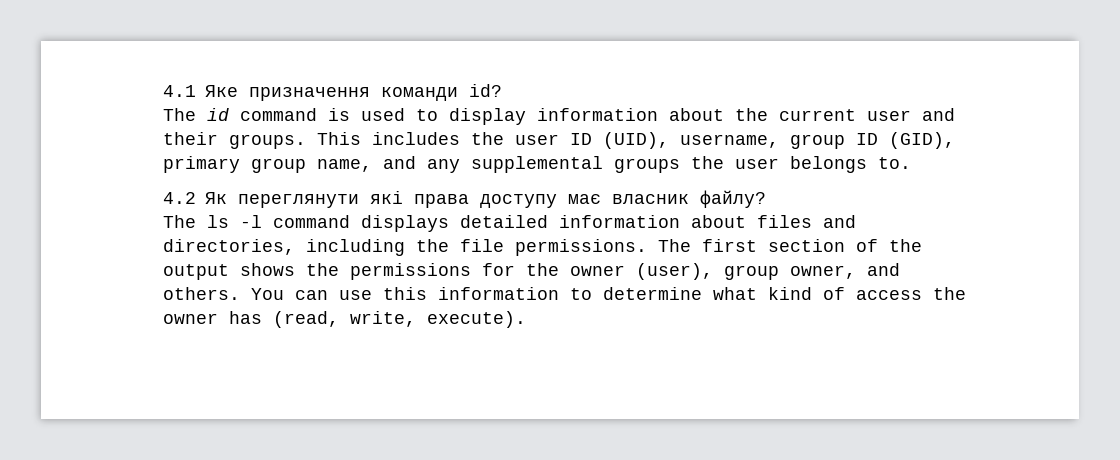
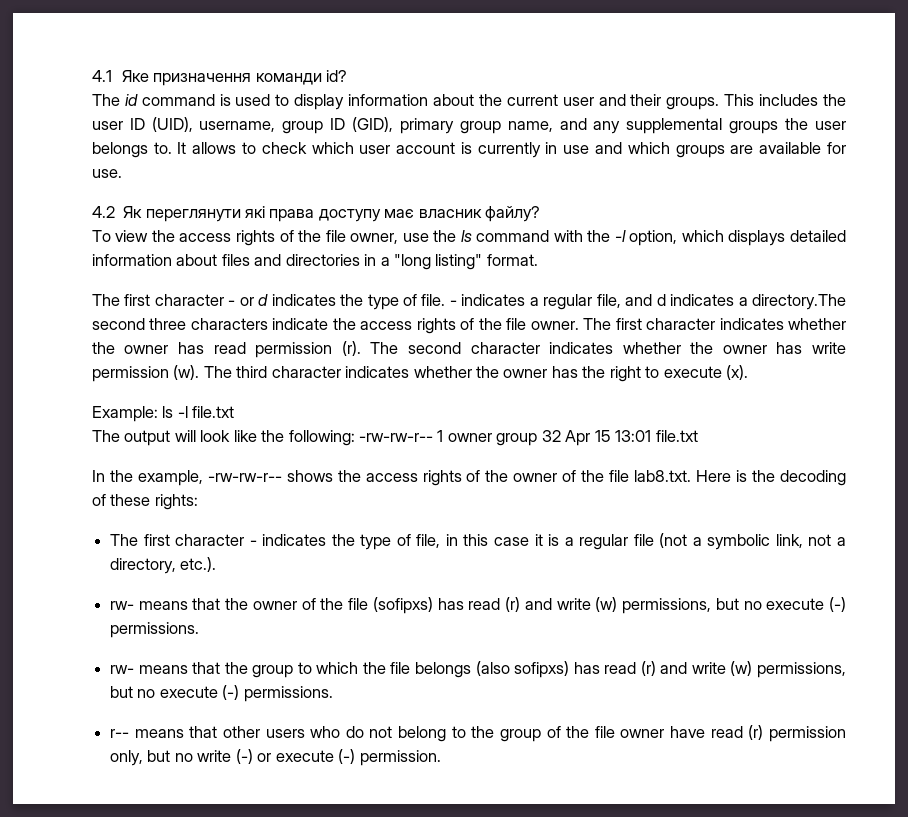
(911, 163) none -> [177,142,846,158] [91,169,122,178] It allows to check which user account is currently in use and which groups are available for use.
[162,215,350,228] The ls -l command -> [91,230,724,246] To view the access rights of the file owner, use the ls command with the -l option, which
[162,239,922,256] [162,263,900,280] [162,287,966,300] [162,311,526,328] directories, including the file permissions. The first section of the output shows the permissions for the owner (user), group owner, and others. You can use this information to determine what kind of access the owner has (read, write, execute). -> [285,254,538,270] [91,294,847,310] [91,318,846,334] [91,341,846,358] [91,365,749,382] [91,406,235,422] [91,430,698,446] [91,470,847,486] [91,494,198,510] [109,533,846,550] [109,557,217,574] [109,597,846,614] [109,622,199,638] [109,661,847,678] [109,685,333,702] [109,725,846,742] [109,749,441,766] directories in a "long listing" format. // The first character - or d indicates the type of file. - indicates a regular file, and d indicates a directory.The second three characters indicate the access rights of the file owner. The first character indicates whether the owner has read permission (r). The second character indicates whether the owner has write permission (w). The third character indicates whether the owner has the right to execute (x). // Example: ls -l file.txt // The output will look like the following: -rw-rw-r-- 1 owner group 32 Apr 15 13:01 file.txt // In the example, -rw-rw-r-- shows the access rights of the owner of the file lab8.txt. Here is the decoding of these rights: // The first character - indicates the type of file, in this case it is a regular file (not a symbolic link, not a directory, etc.). // rw- means that the owner of the file (sofipxs) has read (r) and write (w) permissions, but no execute (-) permissions. // rw- means that the group to which the file belongs (also sofipxs) has read (r) and write (w) permissions, but no execute (-) permissions. // r-- means that other users who do not belong to the group of the file owner have read (r) permission only, but no write (-) or execute (-) permission.

